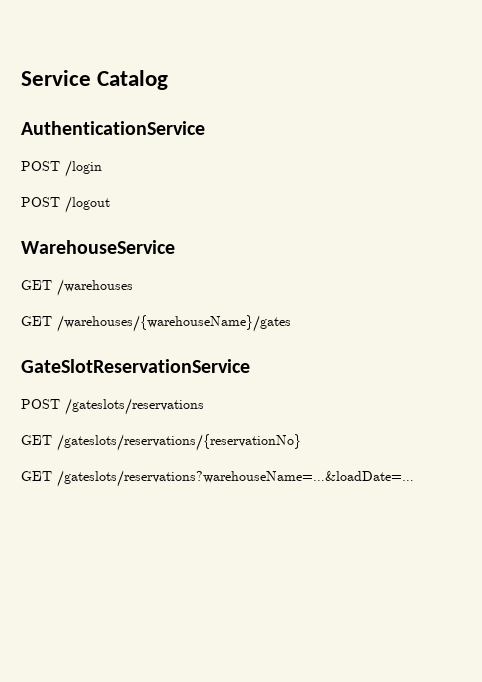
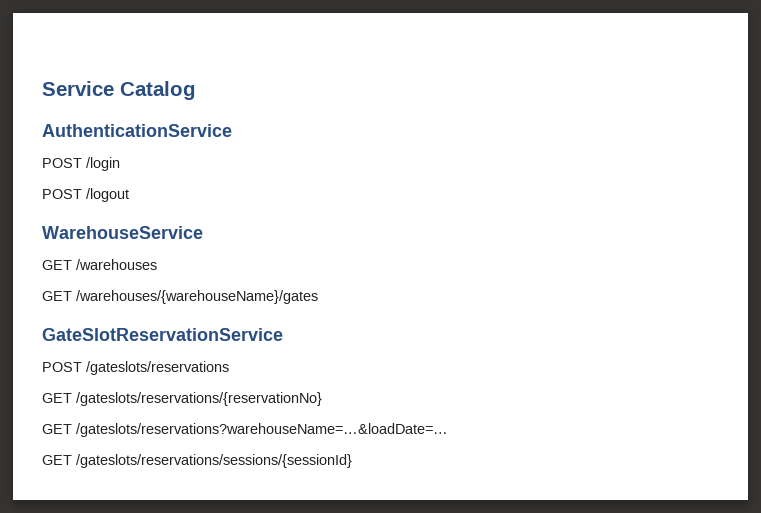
(414, 478) none -> [42,454,352,468] // GET /gateslots/reservations/sessions/{sessionId}

